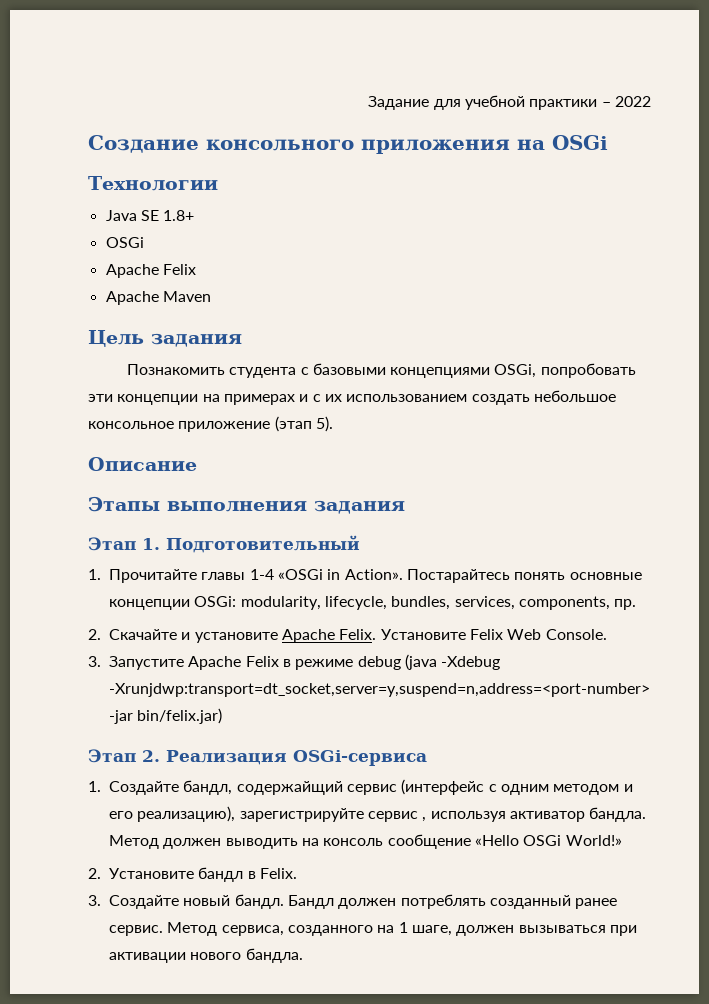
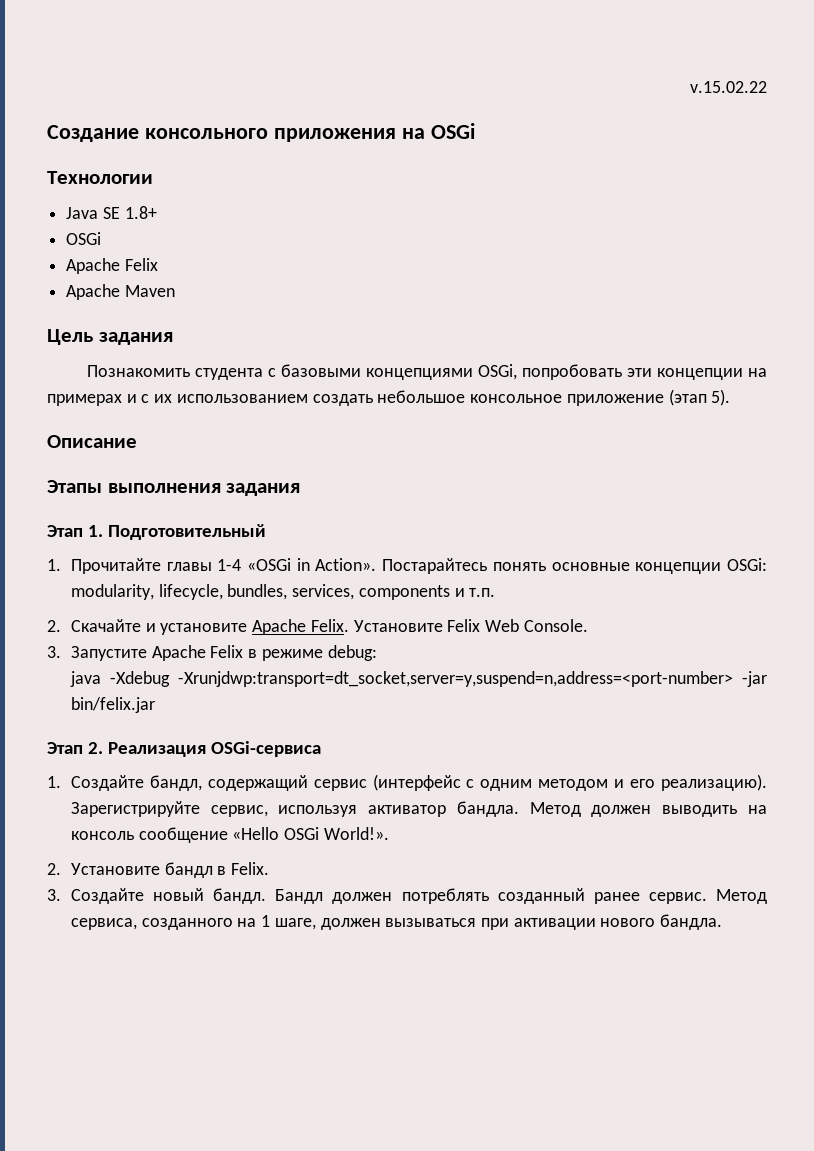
[368,95,652,110] Задание для учебной практики – 2022 -> [690,81,767,93] v.15.02.22
[518,596,637,610] components, пр. -> [358,585,496,600] components и т.п.
[357,654,437,670] debug (java -> [327,645,377,661] [69,671,101,687] debug: // java
[137,708,223,724] bin/felix.jar) -> [70,697,155,713] bin/felix.jar
[236,781,343,795] содержайщий -> [207,775,308,791] содержащий
[137,806,427,822] реализацию), зарегистрируйте сервис , -> [661,774,768,791] [70,801,268,817] реализацию). Зарегистрируйте сервис,
[565,835,622,846] World!» -> [323,827,389,840] World!».

